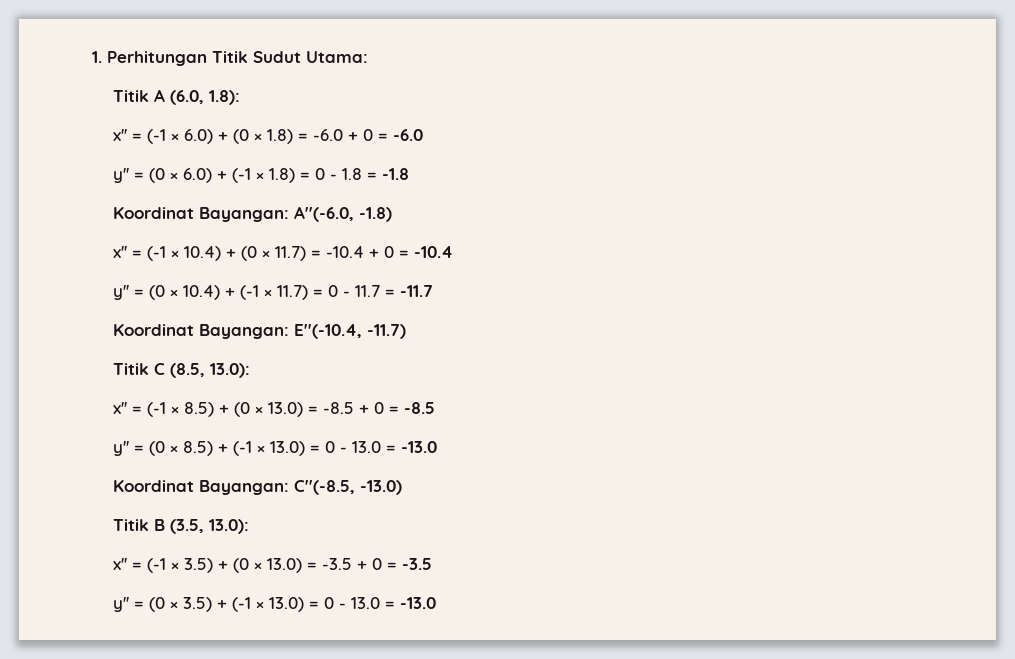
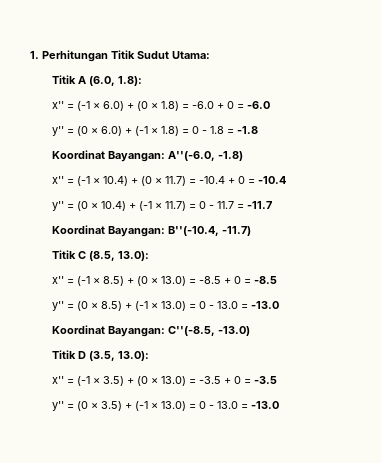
[293,324,362,339] E''(-10.4, -> [167,226,219,236] B''(-10.4,
[153,519,165,531] B -> [77,351,86,359] D

